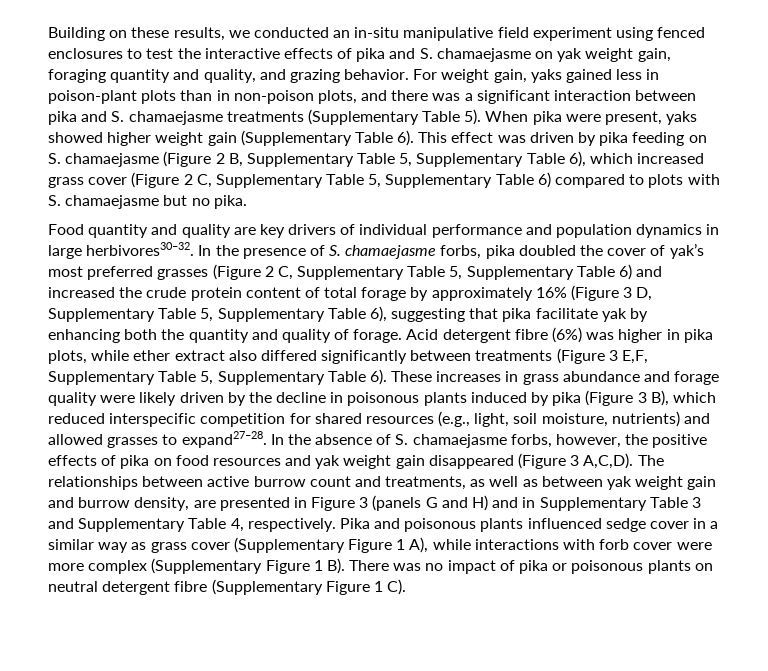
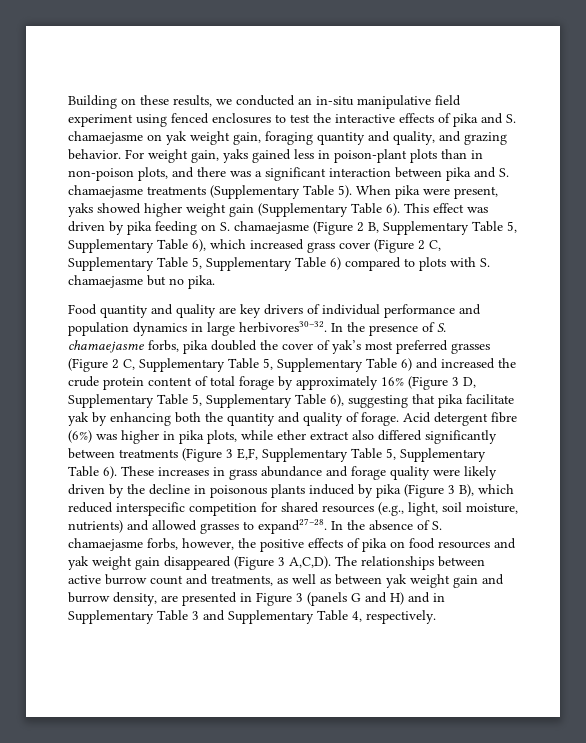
[339,518,719,532] [48,537,712,553] [48,558,713,574] [48,579,407,595] Pika and poisonous plants influenced sedge cover in a similar way as grass cover (Supplementary Figure 1 A), while interactions with forb cover were more complex (Supplementary Figure 1 B). There was no impact of pika or poisonous plants on neutral detergent fibre (Supplementary Figure 1 C). -> (436, 617) none

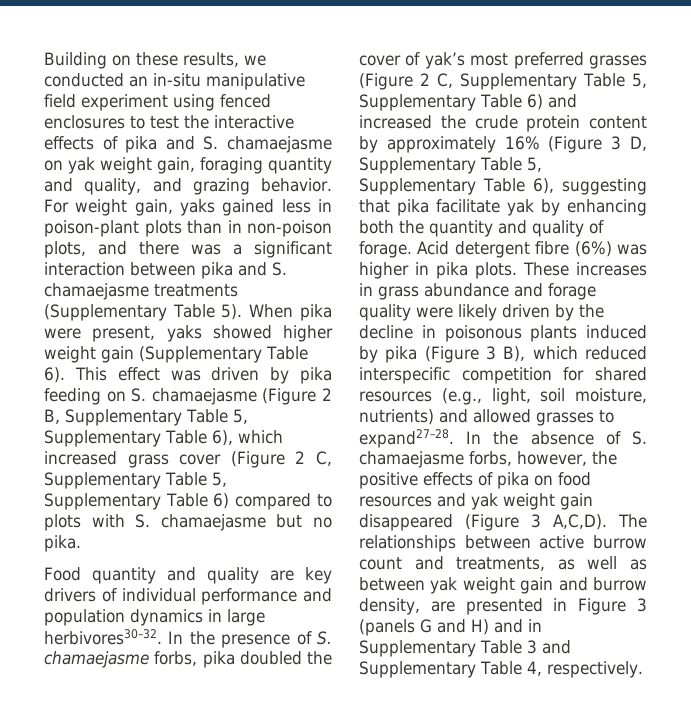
[195,376,274,390] of total forage -> (647, 122) none
[207,430,497,444] [68,448,486,462] [68,466,117,479] plots, while ether extract also differed significantly between treatments (Figure 3 E,F, Supplementary Table 5, Supplementary Table 6). -> [475,262,517,279] plots.

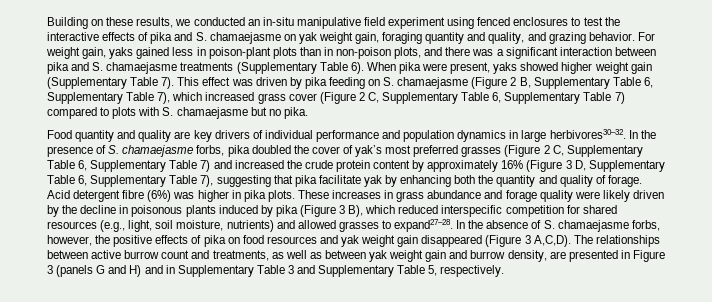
[221,304,243,320] 5). -> [350,62,364,74] 6).
[44,367,65,383] 6). -> [161,77,175,89] 7).
[232,409,248,424] [44,430,233,447] 5, Supplementary Table 6), -> [643,77,653,88] [47,92,171,104] 6, Supplementary Table 7),
[211,472,227,487] [44,493,230,510] 5, Supplementary Table 6) -> [492,92,625,104] 6, Supplementary Table 7)
[632,73,647,88] [359,94,543,111] 5, Supplementary Table 6) -> [78,160,211,172] 6, Supplementary Table 7)
[526,157,542,172] [359,178,554,195] 5, Supplementary Table 6), -> [78,175,214,187] 6, Supplementary Table 7),
[526,661,542,676] 4, -> [428,265,438,276] 5,

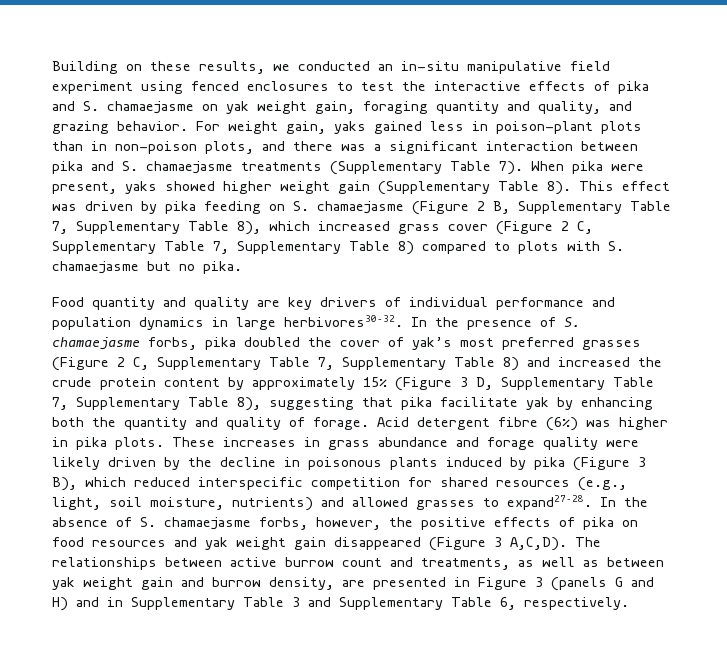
[350,62,364,74] 6). -> [499,161,523,175] 7).
[161,77,175,89] 7). -> [547,181,571,195] 8).
[643,77,653,88] [47,92,171,104] 6, Supplementary Table 7), -> [52,221,261,235] 7, Supplementary Table 8),
[492,92,625,104] 6, Supplementary Table 7) -> [213,241,414,255] 7, Supplementary Table 8)
[78,160,211,172] 6, Supplementary Table 7) -> [318,357,519,371] 7, Supplementary Table 8)
[501,160,524,169] 16% -> [363,377,387,387] 15%
[78,175,214,187] 6, Supplementary Table 7), -> [52,397,261,411] 7, Supplementary Table 8),
[428,265,438,276] 5, -> [500,597,516,610] 6,

